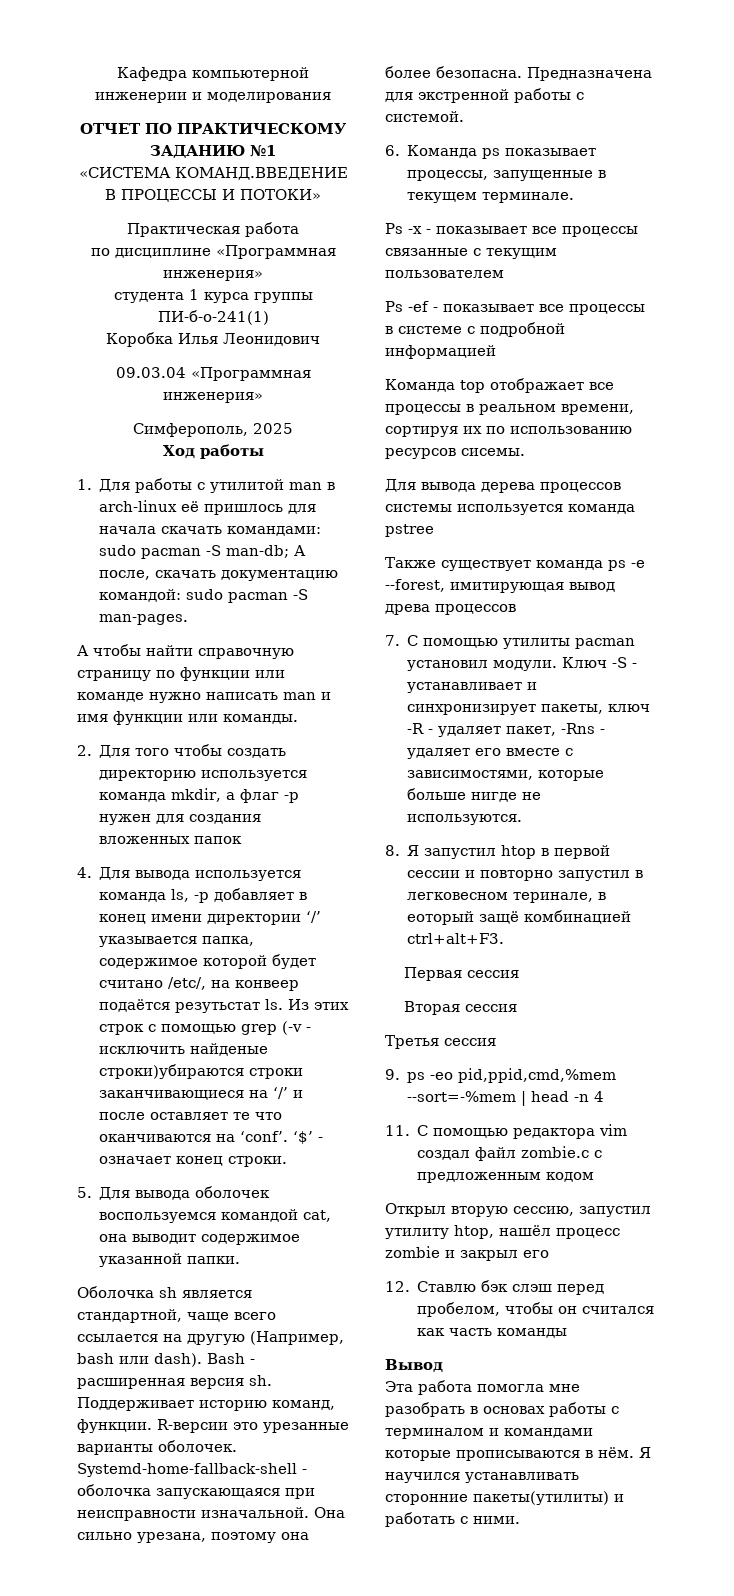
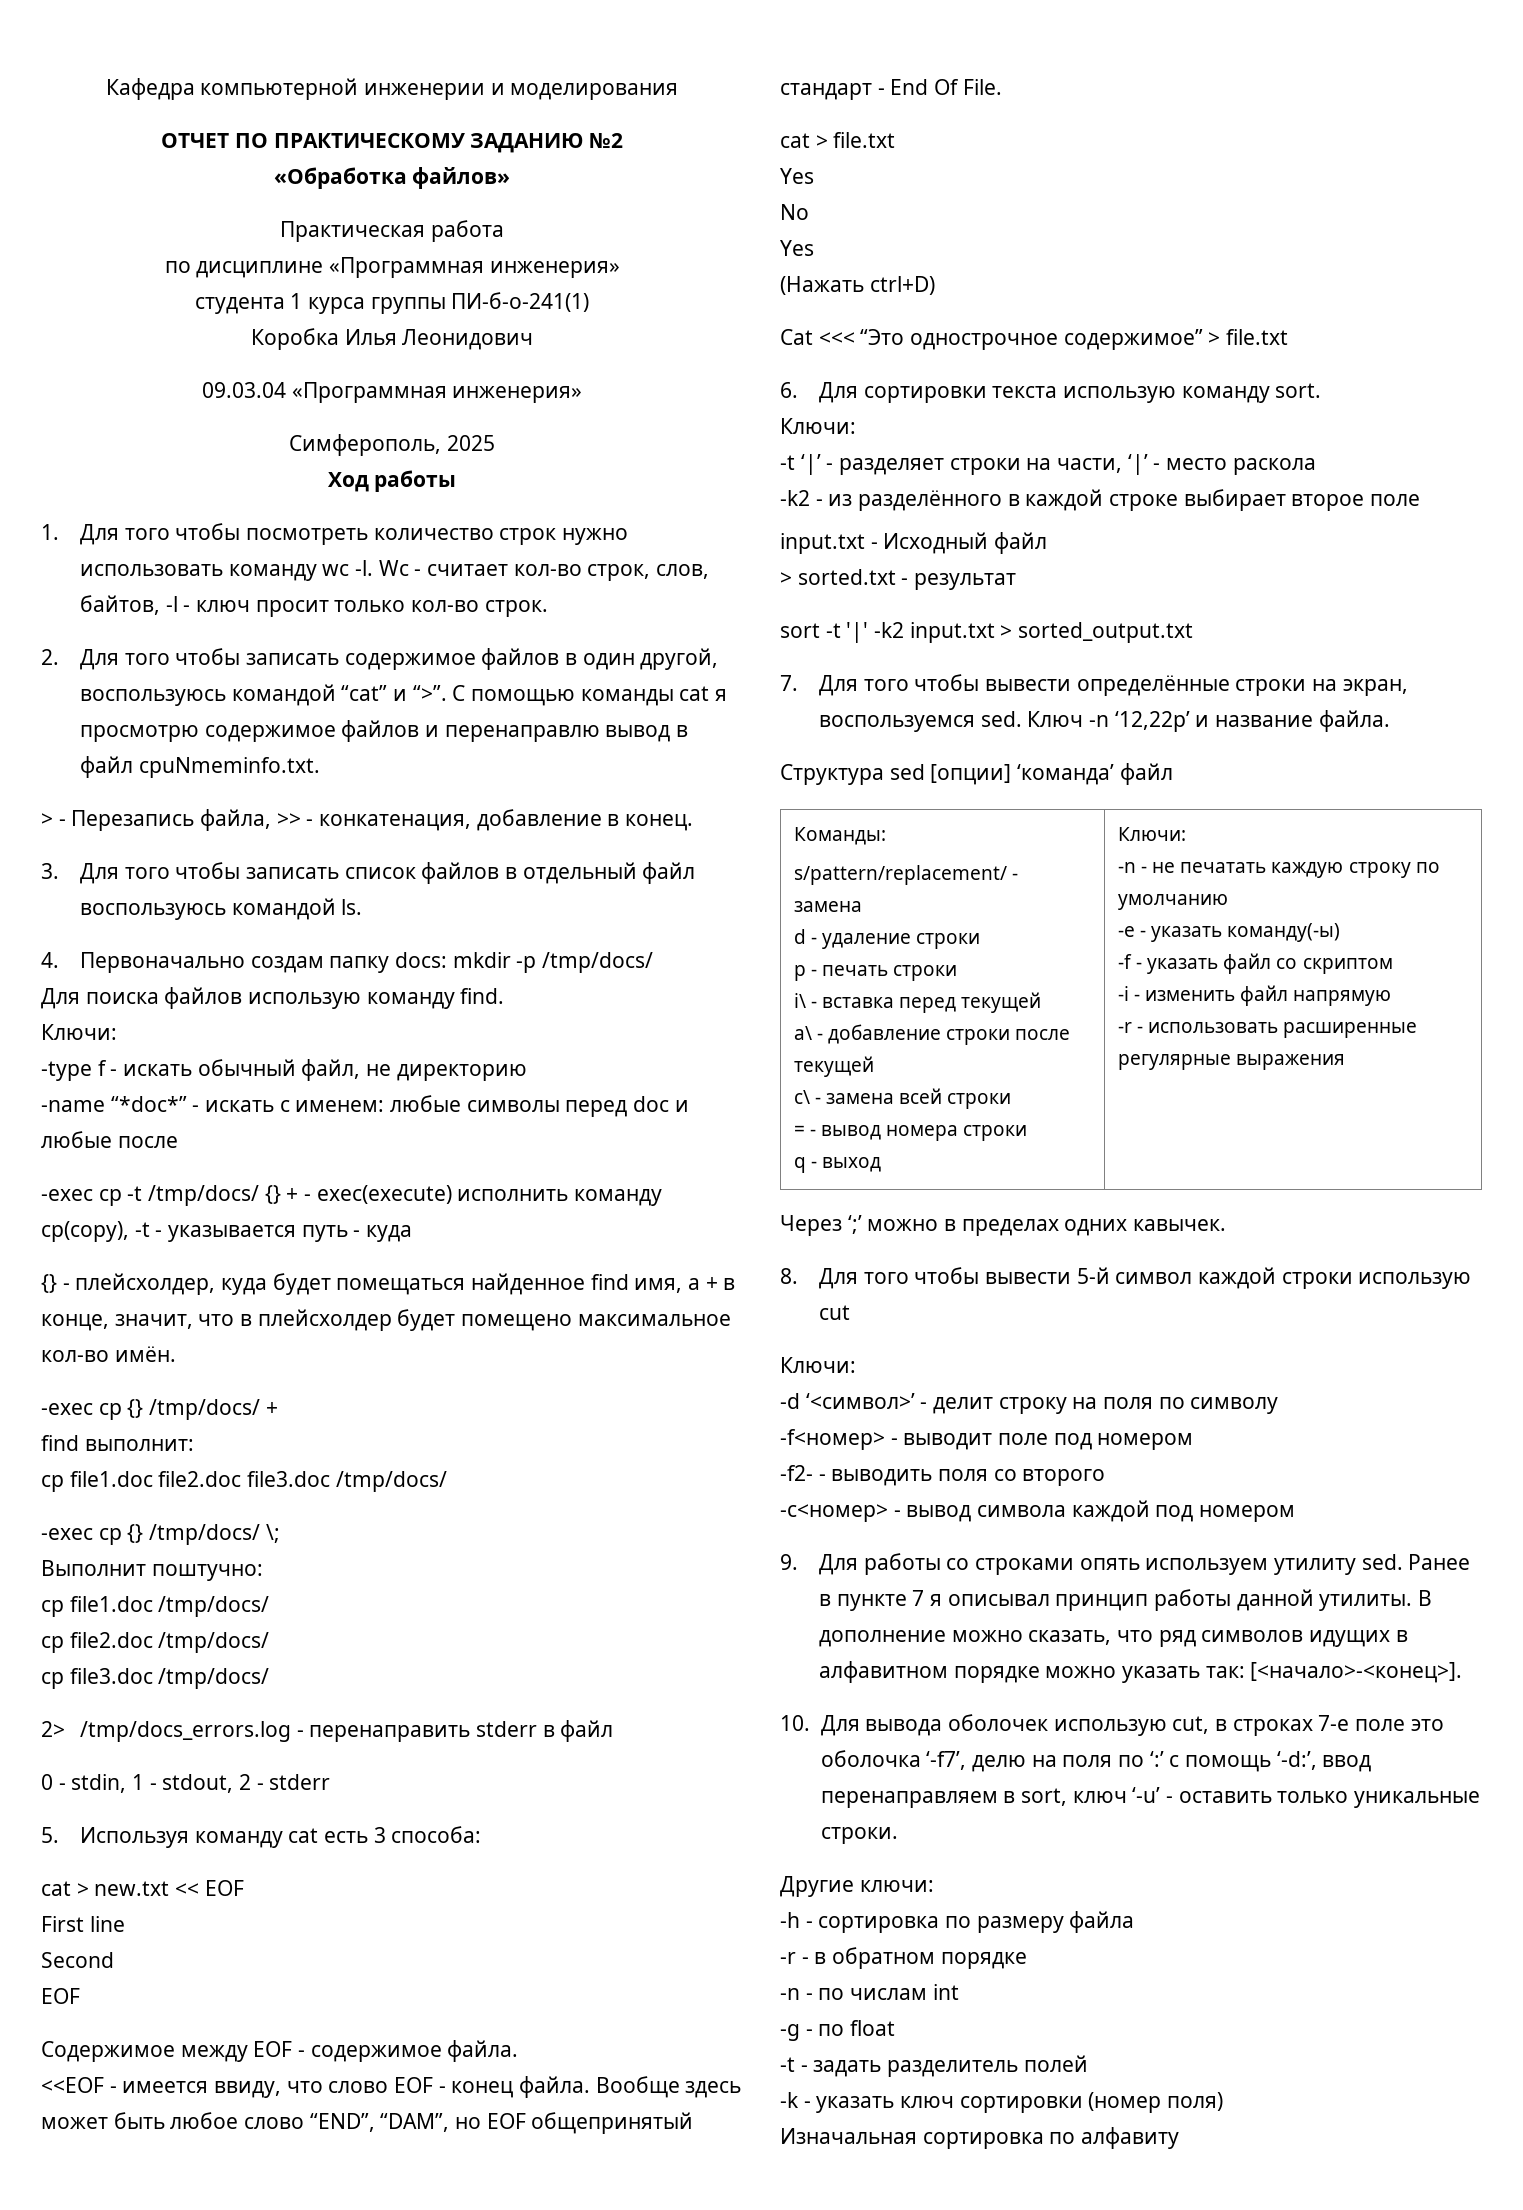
[250,145,276,157] [78,167,348,180] [105,189,321,202] №1 // «СИСТЕМА КОМАНД.ВВЕДЕНИЕ В ПРОЦЕССЫ И ПОТОКИ» -> [588,133,623,148] [273,167,511,189] №2 // «Обработка файлов»
[135,478,336,493] [99,500,317,515] [99,526,322,536] [99,545,307,559] [99,570,339,581] [99,589,309,603] [99,614,189,625] [77,644,294,659] [77,667,285,681] [77,692,331,703] [77,711,298,725] [77,744,287,758] [99,770,308,781] [99,788,300,803] [99,814,262,825] [99,836,243,844] [77,867,302,881] [99,888,308,903] [99,911,322,925] [99,936,255,947] [99,954,317,969] [99,977,300,991] [99,999,350,1013] [99,1021,312,1035] [99,1043,269,1056] [99,1064,304,1079] [99,1087,304,1100] [99,1112,283,1120] [99,1131,324,1144] [99,1156,288,1167] [77,1186,271,1200] [99,1209,332,1223] [99,1234,301,1245] [99,1253,241,1267] [77,1286,252,1298] [77,1309,276,1323] [77,1331,344,1345] [77,1353,255,1367] [77,1375,272,1389] [77,1397,335,1411] [77,1419,349,1433] [77,1440,237,1455] [77,1463,307,1477] [77,1484,315,1499] [77,1507,345,1521] [77,1532,309,1543] [385,66,652,81] [385,88,584,103] [385,111,464,122] [385,145,597,159] [407,170,607,181] [407,192,575,203] [385,223,638,237] [385,248,557,259] [385,270,504,278] [385,301,645,315] [385,322,565,337] [385,345,496,359] [385,378,614,393] [385,404,634,415] [385,426,632,437] [385,448,525,459] [385,479,621,493] [385,504,635,515] [385,524,434,537] [385,557,645,571] [385,579,615,593] [385,604,516,615] [385,635,636,649] [407,657,638,671] [407,682,538,693] [407,704,651,715] [407,723,606,737] [407,748,574,759] [407,770,605,781] [407,788,542,802] [407,814,523,825] [385,845,611,859] [407,870,644,881] [407,892,607,903] [407,910,632,925] [407,933,505,944] [404,967,520,981] [404,1001,518,1015] [385,1035,496,1049] [385,1068,617,1083] [407,1091,605,1106] [385,1124,628,1139] [417,1146,603,1161] [417,1172,595,1183] [385,1203,651,1217] [385,1225,620,1239] [385,1246,549,1261] [385,1280,605,1295] [417,1302,655,1317] [417,1328,568,1338] [385,1359,443,1373] [385,1380,580,1395] [385,1402,619,1417] [385,1428,593,1439] [385,1447,651,1461] [385,1472,579,1483] [385,1491,624,1505] [385,1512,520,1527] работы с утилитой man в arch-linux её пришлось для начала скачать командами: sudo pacman -S man-db; А после, скачать документацию командой: sudo pacman -S man-pages. // А чтобы найти справочную страницу по функции или команде нужно написать man и имя функции или команды. // 2. Для того чтобы создать директорию используется команда mkdir, а флаг -p нужен для создания вложенных папок // 4. Для вывода используется команда ls, -p добавляет в конец имени директории ‘/’ указывается папка, содержимое которой будет считано /etc/, на конвеер подаётся резутьстат ls. Из этих строк с помощью grep (-v - исключить найденые строки)убираются строки заканчивающиеся на ‘/’ и после оставляет те что оканчиваются на ‘conf’. ‘$’ - означает конец строки. // 5. Для вывода оболочек воспользуемся командой cat, она выводит содержимое указанной папки. // Оболочка sh является стандартной, чаще всего ссылается на другую (Например, bash или dash). Bash - расширенная версия sh. Поддерживает историю команд, функции. R-версии это урезанные варианты оболочек. Systemd-home-fallback-shell - оболочка запускающаяся при неисправности изначальной. Она сильно урезана, поэтому она более безопасна. Предназначена для экстренной работы с системой. // 6. Команда ps показывает процессы, запущенные в текущем терминале. // Ps -x - показывает все процессы связанные с текущим пользователем // Ps -ef - показывает все процессы в системе с подробной информацией // Команда top отображает все процессы в реальном времени, сортируя их по использованию ресурсов сисемы. // Для вывода дерева процессов системы используется команда pstree // Также существует команда ps -e --forest, имитирующая вывод древа процессов // 7. С помощью утилиты pacman установил модули. Ключ -S - устанавливает и синхронизирует пакеты, ключ -R - удаляет пакет, -Rns - удаляет его вместе с зависимостями, которые больше нигде не используются. // 8. Я запустил htop в первой сессии и повторно запустил в легковесном теринале, в еоторый защё комбинацией ctrl+alt+F3. // Первая сессия // Вторая сессия // Третья сессия // 9. ps -eo pid,ppid,cmd,%mem --sort=-%mem | head -n 4 // 11. С помощью редактора vim создал файл zombie.c с предложенным кодом // Открыл вторую сессию, запустил утилиту htop, нашёл процесс zombie и закрыл его // 12. Ставлю бэк слэш перед пробелом, чтобы он считался как часть команды // Вывод // Эта работа помогла мне разобрать в основах работы с терминалом и командами которые прописываются в нём. Я научился устанавливать сторонние пакеты(утилиты) и работать с ними. -> [124,523,629,545] [80,560,710,581] [80,595,548,617] [41,648,719,670] [80,684,728,706] [80,720,689,742] [80,756,320,778] [41,809,694,831] [41,862,696,884] [80,898,363,920] [41,952,654,973] [41,987,505,1009] [41,1024,117,1040] [41,1059,527,1081] [41,1095,689,1117] [41,1131,178,1148] [41,1185,663,1206] [41,1221,413,1242] [41,1273,736,1295] [41,1309,731,1331] [41,1346,176,1362] [41,1399,278,1420] [41,1435,194,1451] [41,1471,447,1492] [41,1524,280,1545] [41,1560,263,1581] [41,1596,270,1617] [41,1632,270,1653] [41,1668,270,1689] [41,1720,614,1742] [41,1774,331,1793] [41,1826,482,1848] [41,1880,244,1896] [41,1916,125,1932] [41,1952,114,1968] [41,1988,80,2004] [41,2040,519,2062] [41,2076,742,2098] [41,2112,694,2134] [780,79,1002,100] [780,132,896,148] [780,168,814,184] [780,204,809,220] [780,240,814,256] [780,276,935,295] [780,329,1289,350] [780,382,1322,403] [780,418,856,434] [780,454,1316,475] [780,489,1421,511] [780,532,1048,554] [780,569,1017,590] [780,622,1194,643] [780,674,1408,696] [819,710,1390,732] [780,763,1173,785] [793,827,886,845] [793,865,1019,885] [793,901,862,912] [793,929,981,949] [793,965,958,981] [793,992,1042,1013] [793,1024,1071,1045] [793,1056,874,1077] [793,1088,1012,1109] [793,1125,1028,1141] [793,1157,882,1173] [1117,827,1186,841] [1117,862,1440,878] [1117,894,1228,910] [1117,923,1341,942] [1117,953,1393,974] [1117,985,1392,1006] [1117,1022,1418,1038] [1117,1054,1346,1070] [780,1215,1227,1236] [780,1267,1472,1289] [819,1305,851,1320] [780,1357,856,1373] [780,1393,1279,1414] [780,1429,1194,1450] [780,1465,1106,1486] [780,1500,1296,1522] [780,1553,1471,1575] [819,1589,1433,1611] [819,1630,1408,1647] [819,1661,1463,1683] [780,1714,1444,1736] [820,1750,1372,1772] [820,1787,1480,1808] [820,1827,898,1844] [780,1876,934,1897] [780,1911,1135,1933] [780,1947,1027,1969] [780,1984,959,2000] [780,2020,896,2041] [780,2055,1088,2077] [780,2092,1224,2113] [780,2127,1180,2149] того чтобы посмотреть количество строк нужно использовать команду wc -l. Wc - считает кол-во строк, слов, байтов, -l - ключ просит только кол-во строк. // 2. Для того чтобы записать содержимое файлов в один другой, воспользуюсь командой “cat” и “>”. С помощью команды cat я просмотрю содержимое файлов и перенаправлю вывод в файл cpuNmeminfo.txt. // > - Перезапись файла, >> - конкатенация, добавление в конец. // 3. Для того чтобы записать список файлов в отдельный файл воспользуюсь командой ls. // 4. Первоначально создам папку docs: mkdir -p /tmp/docs/ // Для поиска файлов использую команду find. // Ключи: // -type f - искать обычный файл, не директорию // -name “*doc*” - искать с именем: любые символы перед doc и любые после // -exec cp -t /tmp/docs/ {} + - exec(execute) исполнить команду cp(copy), -t - указывается путь - куда // {} - плейсхолдер, куда будет помещаться найденное find имя, а + в конце, значит, что в плейсхолдер будет помещено максимальное кол-во имён. // -exec cp {} /tmp/docs/ + // find выполнит: // cp file1.doc file2.doc file3.doc /tmp/docs/ // -exec cp {} /tmp/docs/ \; // Выполнит поштучно: // cp file1.doc /tmp/docs/ // cp file2.doc /tmp/docs/ // cp file3.doc /tmp/docs/ // 2> /tmp/docs_errors.log - перенаправить stderr в файл // 0 - stdin, 1 - stdout, 2 - stderr // 5. Используя команду cat есть 3 способа: // cat > new.txt << EOF // First line // Second // EOF // Содержимое между EOF - содержимое файла. // <<EOF - имеется ввиду, что слово EOF - конец файла. Вообще здесь может быть любое слово “END”, “DAM”, но EOF общепринятый стандарт - End Of File. // cat > file.txt // Yes // No // Yes // (Нажать ctrl+D) // Cat <<< “Это однострочное содержимое” > file.txt // 6. Для сортировки текста использую команду sort. // Ключи: // -t ‘|’ - разделяет строки на части, ‘|’ - место раскола // -k2 - из разделённого в каждой строке выбирает второе поле // input.txt - Исходный файл // > sorted.txt - результат // sort -t '|' -k2 input.txt > sorted_output.txt // 7. Для того чтобы вывести определённые строки на экран, воспользуемся sed. Ключ -n ‘12,22p’ и название файла. // Структура sed [опции] ‘команда’ файл // Команды: // s/pattern/replacement/ - замена // d - удаление строки // p - печать строки // i\ - вставка перед текущей // a\ - добавление строки после текущей // c\ - замена всей строки // = - вывод номера строки // q - выход | Ключи: // -n - не печатать каждую строку по умолчанию // -e - указать команду(-ы) // -f - указать файл со скриптом // -i - изменить файл напрямую // -r - использовать расширенные регулярные выражения // Через ‘;’ можно в пределах одних кавычек. // 8. Для того чтобы вывести 5-й символ каждой строки использую cut // Ключи: // -d ‘<символ>’ - делит строку на поля по символу // -f<номер> - выводит поле под номером // -f2- - выводить поля со второго // -с<номер> - вывод символа каждой под номером // 9. Для работы со строками опять используем утилиту sed. Ранее в пункте 7 я описывал принцип работы данной утилиты. В дополнение можно сказать, что ряд символов идущих в алфавитном порядке можно указать так: [<начало>-<конец>]. // 10. Для вывода оболочек использую cut, в строках 7-е поле это оболочка ‘-f7’, делю на поля по ‘:’ с помощь ‘-d:’, ввод перенаправляем в sort, ключ ‘-u’ - оставить только уникальные строки. // Другие ключи: // -h - сортировка по размеру файла // -r - в обратном порядке // -n - по числам int // -g - по float // -t - задать разделитель полей // -k - указать ключ сортировки (номер поля) // Изначальная сортировка по алфавиту

